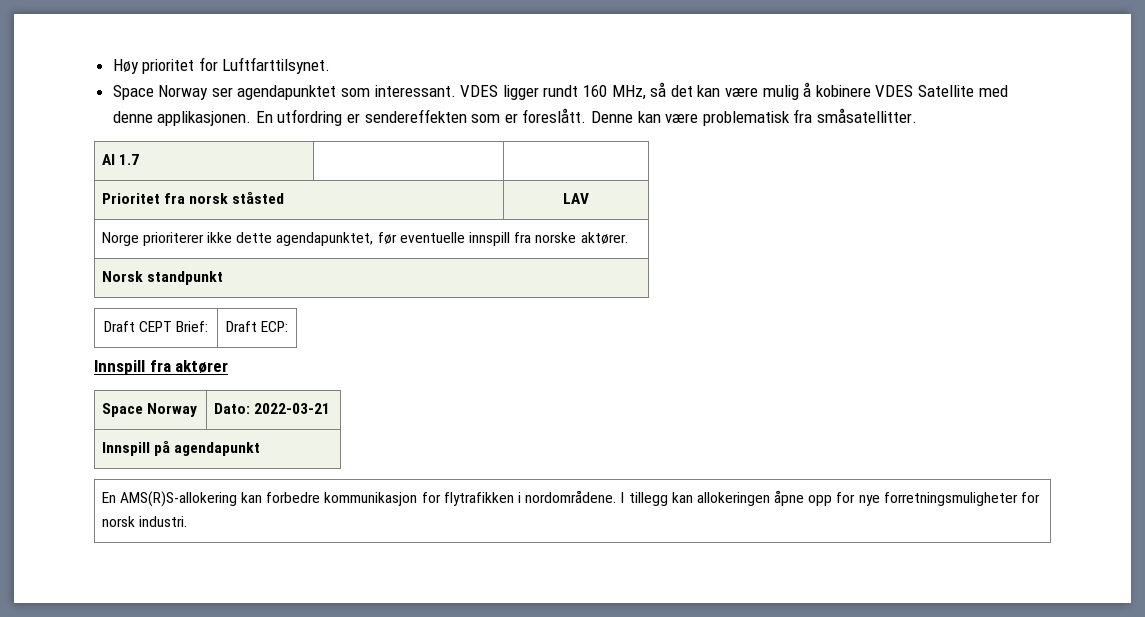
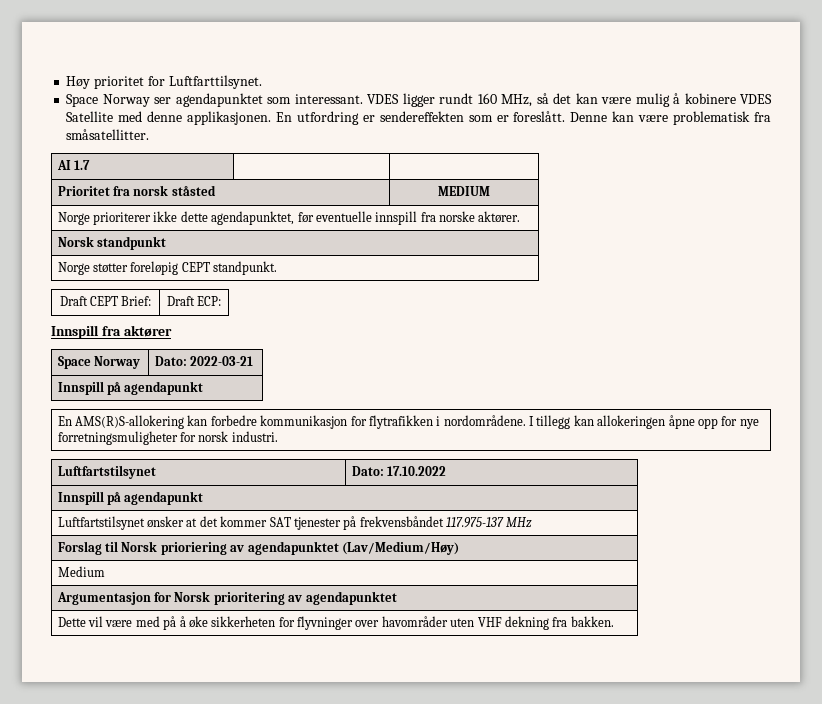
[563,193,589,204] LAV -> [438,186,490,196] MEDIUM
(223, 278) none -> [57,261,278,275] // Norge støtter foreløpig CEPT standpunkt.
(187, 521) none -> [57,465,156,479] [351,466,447,476] [57,491,204,505] [57,516,533,530] [57,541,459,555] [57,566,105,577] [56,591,397,605] [57,616,614,630] // Luftfartstilsynet | Dato: 17.10.2022 // Innspill på agendapunkt // Luftfartstilsynet ønsker at det kommer SAT tjenester på frekvensbåndet 117.975-137 MHz // Forslag til Norsk prioriering av agendapunktet (Lav/Medium/Høy) // Medium // Argumentasjon for Norsk prioritering av agendapunktet // Dette vil være med på å øke sikkerheten for flyvninger over havområder uten VHF dekning fra bakken.

